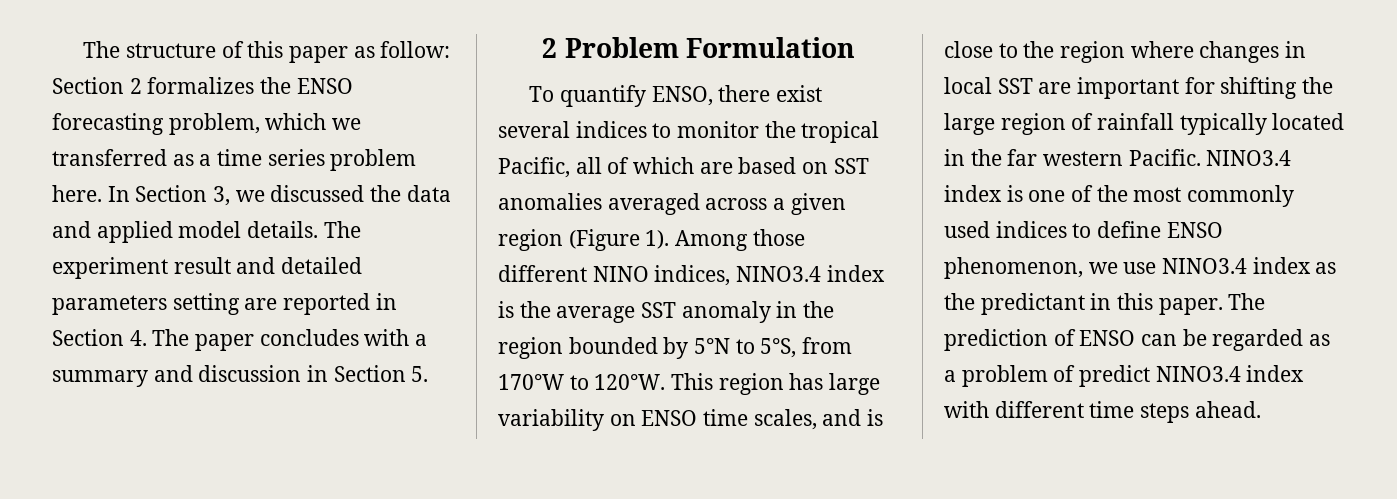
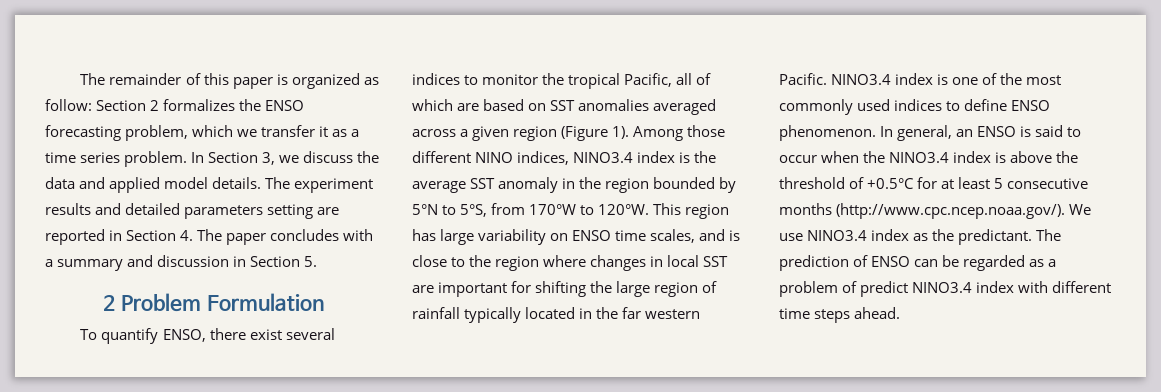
[83,41,216,58] The structure -> [80,73,182,85] The remainder
(348, 54) none -> [276,73,360,89] is organized
[52,149,167,166] transferred -> [261,125,329,137] transfer it
[330,149,417,171] [52,185,102,202] problem here. -> [124,151,188,167] problem.
[270,185,365,202] discussed -> [303,151,354,163] discuss
[173,257,231,274] result -> [45,203,91,215] results
[944,257,1118,279] phenomenon, we -> [779,125,1082,141] [779,151,1079,163] [779,177,1089,189] [779,203,1092,219] phenomenon. In general, an ENSO is said to occur when the NINO3.4 index is above the threshold of +0.5°C for at least 5 consecutive months (http://www.cpc.ncep.noaa.gov/). We
[980,293,1223,315] predictant in this paper. -> [958,229,1033,245] predictant.

